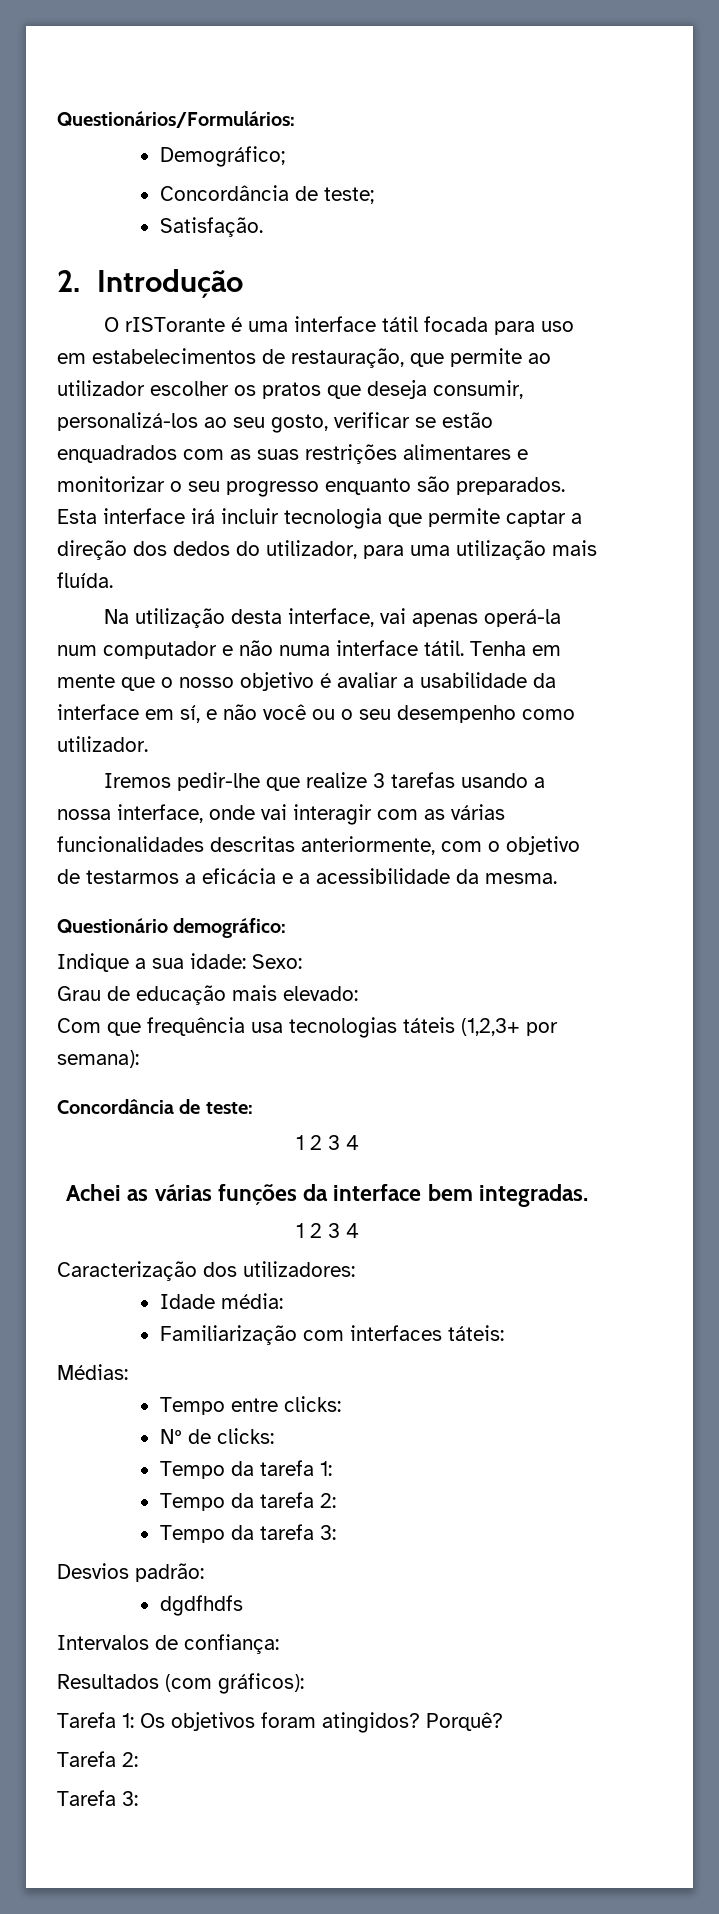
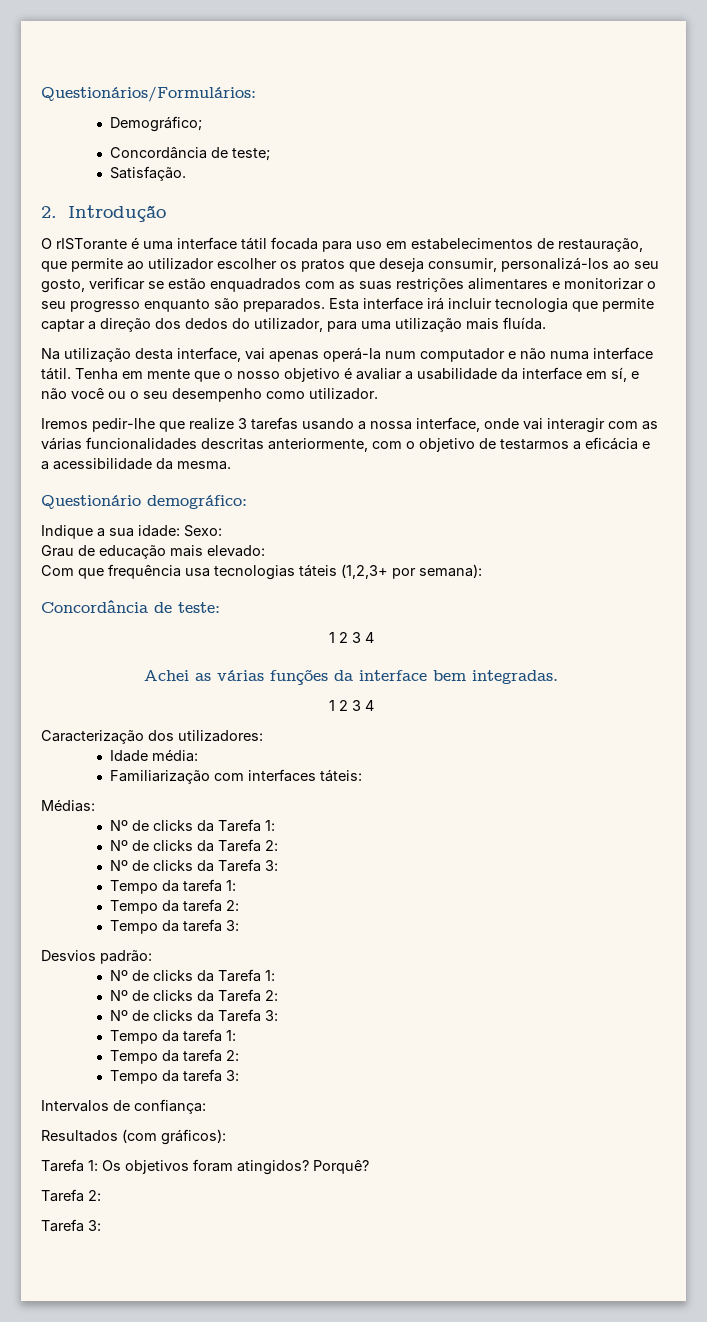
[159,1396,341,1415] [159,1428,274,1444] Tempo entre clicks: // Nº de clicks: -> [110,819,276,832] [110,839,279,852] [110,859,279,872] Nº de clicks da Tarefa 1: // Nº de clicks da Tarefa 2: // Nº de clicks da Tarefa 3:
[159,1595,243,1616] dgdfhdfs -> [110,969,276,982] [110,989,279,1002] [110,1009,279,1022] [110,1029,237,1044] [110,1049,240,1064] [110,1069,240,1084] Nº de clicks da Tarefa 1: // Nº de clicks da Tarefa 2: // Nº de clicks da Tarefa 3: // Tempo da tarefa 1: // Tempo da tarefa 2: // Tempo da tarefa 3:

